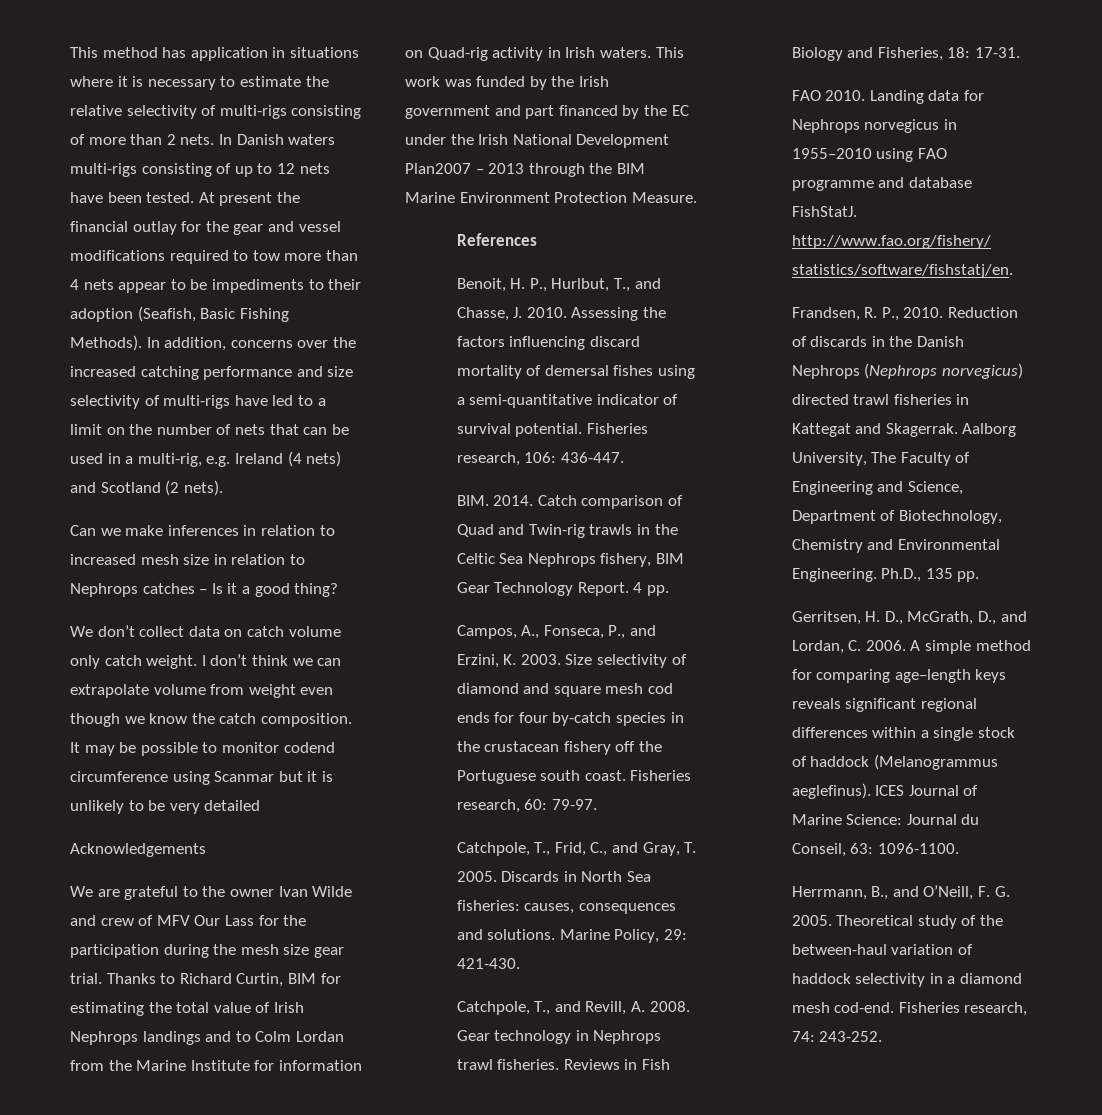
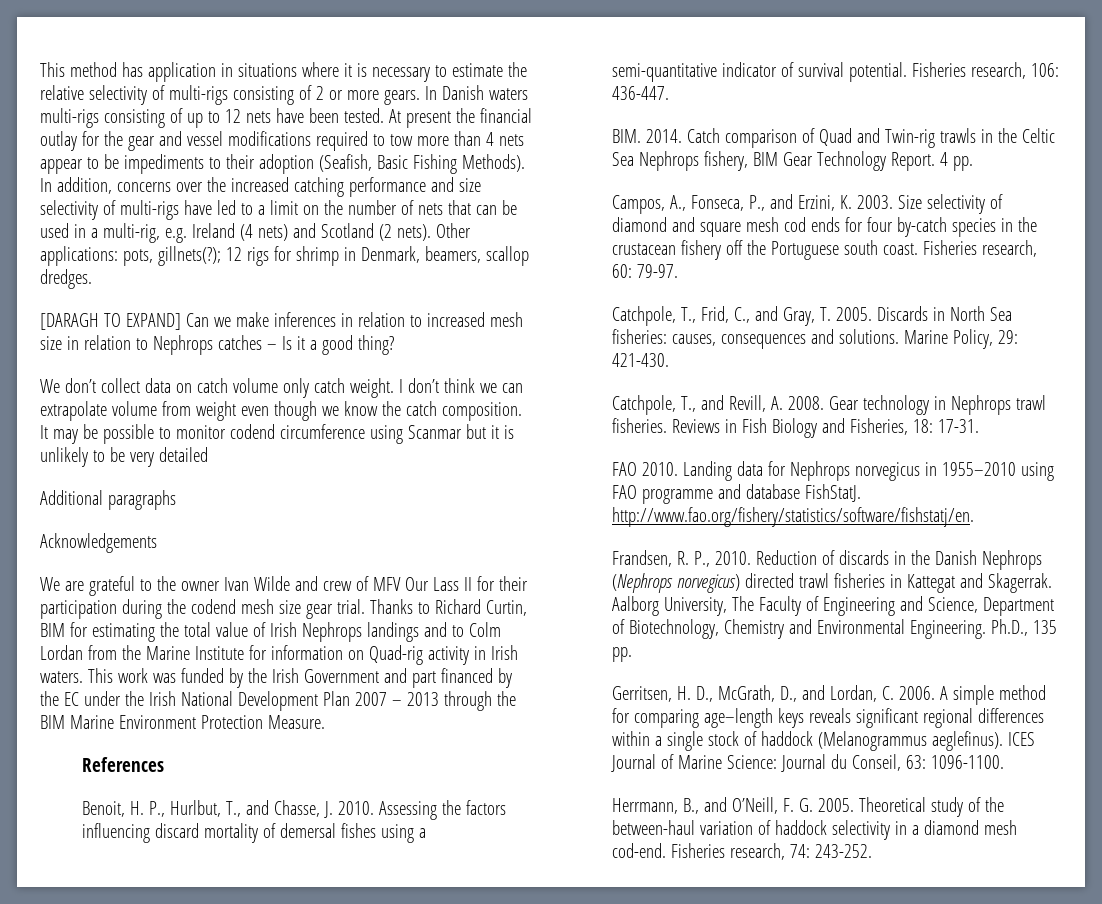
[88,134,215,145] more than 2 nets. -> [315,86,420,105] 2 or more gears.
(223, 488) // -> [435,223,471,238] [40,246,529,266] [40,269,92,289] [40,313,181,330] Other applications: pots, gillnets(?); 12 rigs for shrimp in Denmark, beamers, scallop dredges. // [DARAGH TO EXPAND]
(261, 805) none -> [40,490,176,510] // Additional paragraphs
[258,915,307,926] for the -> [463,576,528,591] II for their
(237, 949) none -> [190,599,236,614] codend
[405,105,490,119] government -> [303,669,379,683] Government
[405,163,471,174] Plan2007 -> [322,691,387,706] Plan 2007

